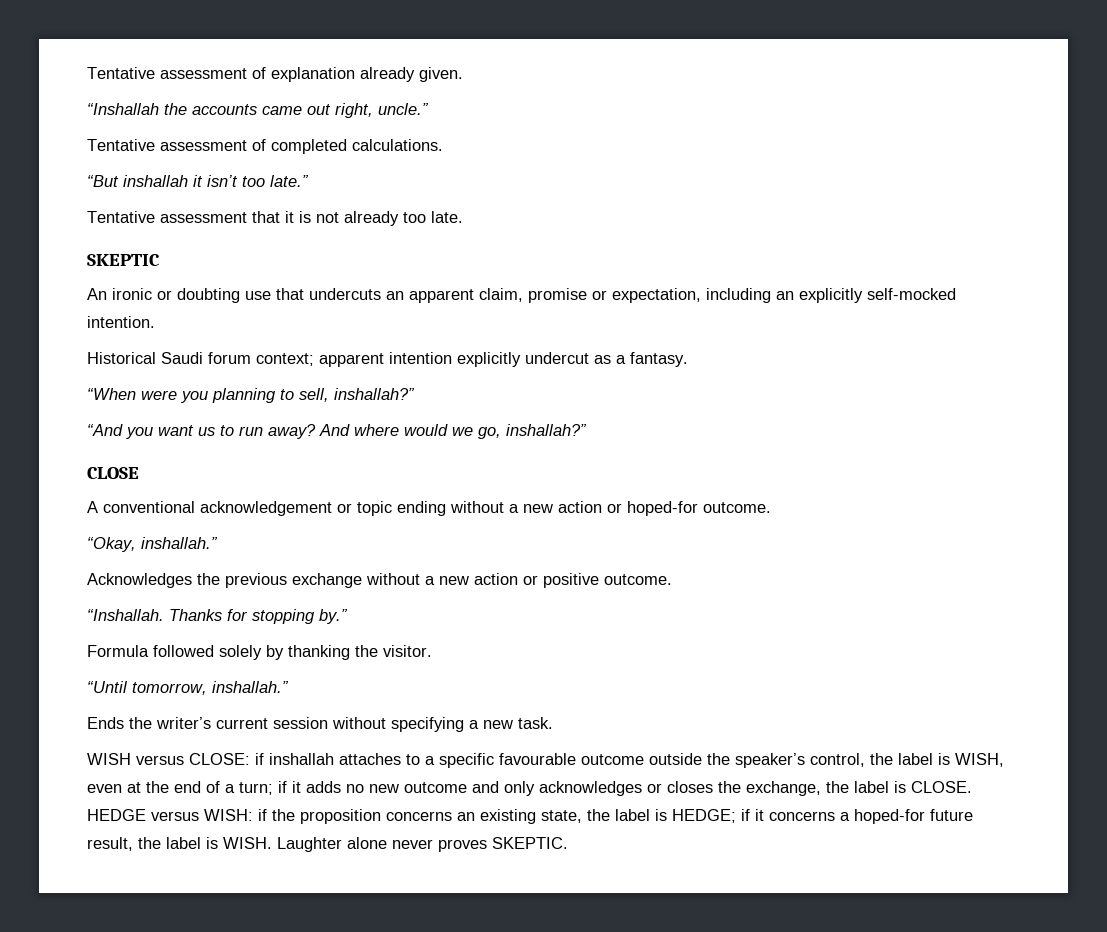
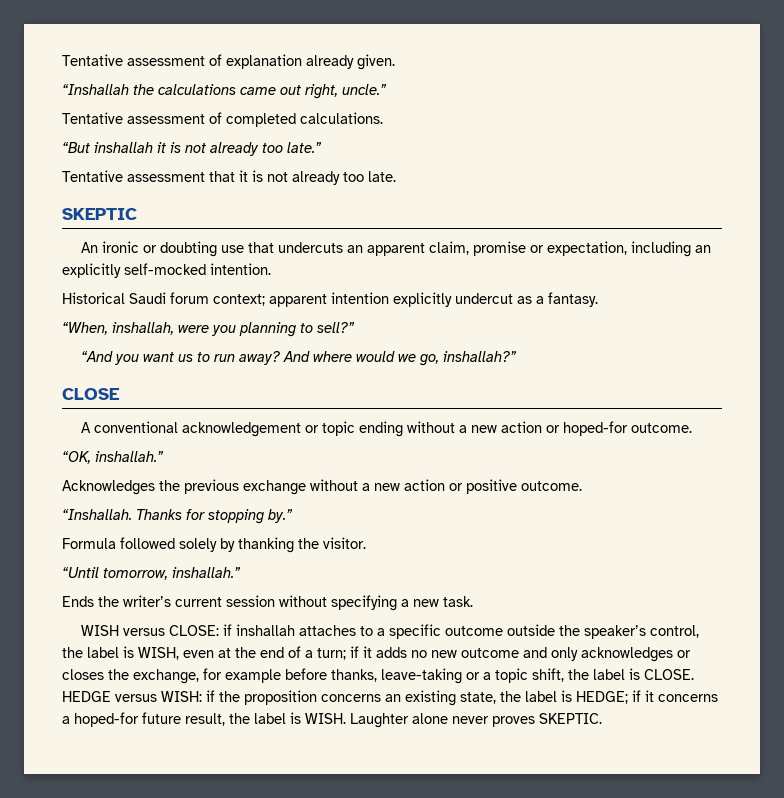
[192,104,257,115] accounts -> [158,84,236,95] calculations
[207,175,238,187] isn’t -> [170,142,259,156] is not already
[87,388,136,400] “When -> [62,322,174,335] “When, inshallah,
[299,388,415,402] sell, inshallah?” -> [317,322,355,333] sell?”
[87,537,136,552] “Okay, -> [62,451,91,464] “OK,
[499,753,576,765] favourable -> (442, 631) none
(821, 788) none -> [203,668,564,684] for example before thanks, leave-taking or a topic shift,

